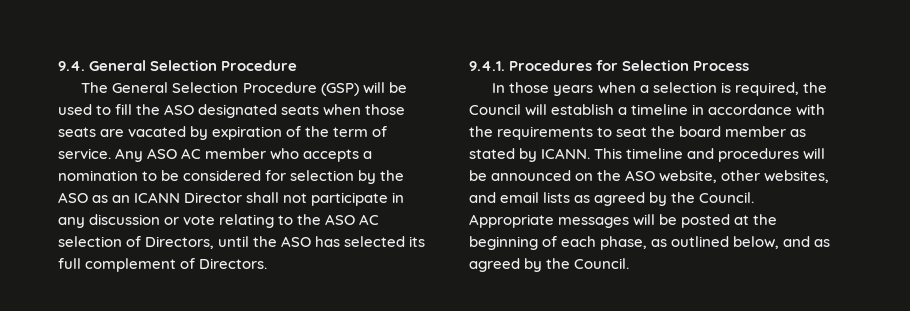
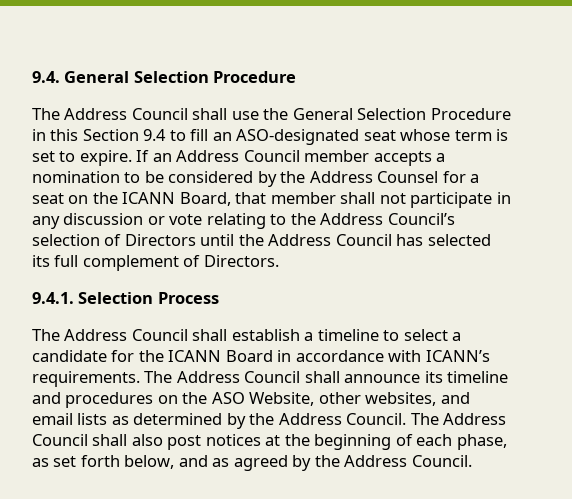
[112,82,407,96] [58,104,406,118] [58,126,388,140] [58,148,300,162] General Selection Procedure (GSP) will be used to fill the ASO designated seats when those seats are vacated by expiration of the term of service. Any ASO AC member who -> [64,108,511,120] [32,129,509,145] [32,150,370,166] Address Council shall use the General Selection Procedure in this Section 9.4 to fill an ASO-designated seat whose term is set to expire. If an Address Council member
[265,170,405,184] [58,192,243,203] for selection by the ASO as an ICANN Director -> [257,171,480,187] [32,192,336,206] by the Address Counsel for a seat on the ICANN Board, that member
[325,214,380,225] ASO AC -> [320,213,455,225] Address Council’s
[145,236,215,249] Directors, -> [124,234,196,246] Directors
[281,236,312,247] ASO -> [268,234,392,246] Address Council
[509,60,619,71] Procedures for -> (74, 298) none
[492,82,827,96] [469,104,826,116] [469,126,807,140] [469,148,826,162] [469,170,572,181] In those years when a selection is required, the Council will establish a timeline in accordance with the requirements to seat the board member as stated by ICANN. This timeline and procedures will be announced -> [32,329,462,341] [32,350,490,362] [32,371,509,387] [32,392,154,408] The Address Council shall establish a timeline to select a candidate for the ICANN Board in accordance with ICANN’s requirements. The Address Council shall announce its timeline and procedures
[659,170,718,183] website, -> [249,392,315,406] Website,
[594,192,755,206] [469,214,731,228] agreed by the Council. Appropriate messages will be posted -> [133,413,507,429] [32,434,261,450] determined by the Address Council. The Address Council shall also post notices
[671,236,730,247] outlined -> [53,455,120,467] set forth
(571, 263) none -> [344,455,408,467] Address

